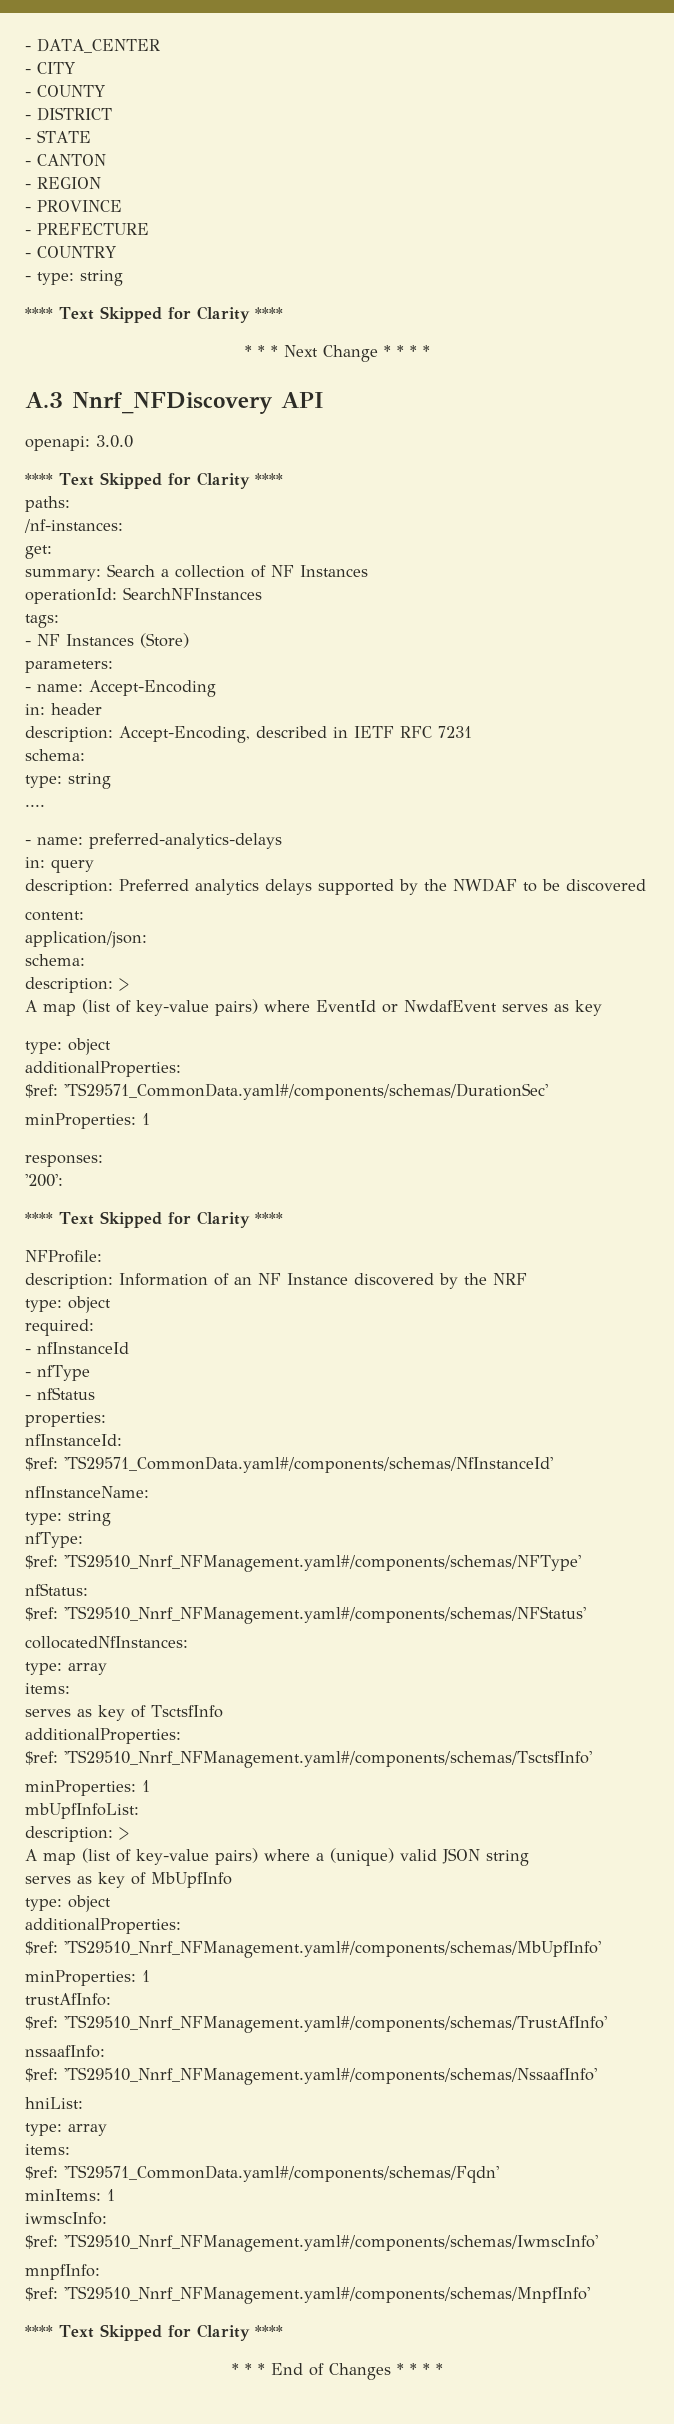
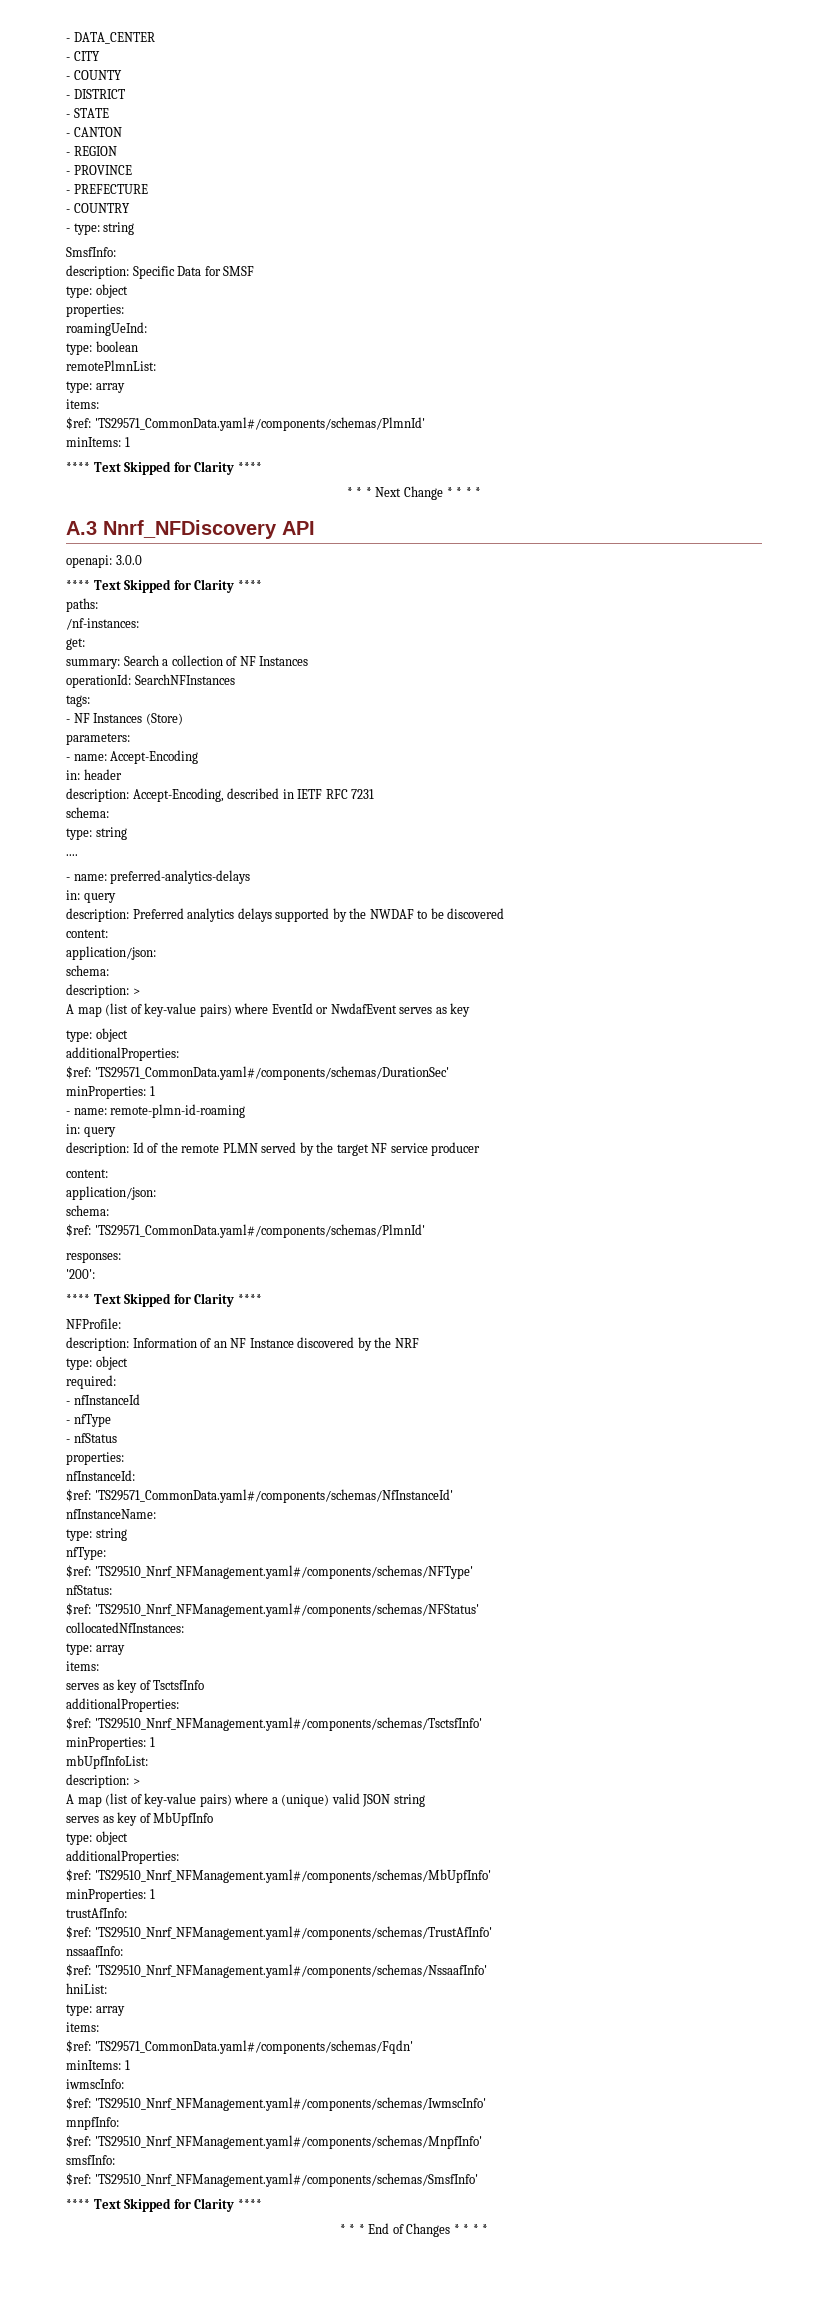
(123, 278) none -> [66,247,116,257] [66,265,255,279] [66,284,128,298] [66,304,124,317] [66,322,147,336] [66,341,138,355] [66,360,156,371] [66,381,125,393] [66,399,99,409] [66,417,425,431] [66,437,130,447] // SmsfInfo: // description: Specific Data for SMSF // type: object // properties: // roamingUeInd: // type: boolean // remotePlmnList: // type: array // items: // $ref: 'TS29571_CommonData.yaml#/components/schemas/PlmnId' // minItems: 1
(150, 1119) none -> [66,1104,246,1118] [66,1124,116,1137] [66,1142,481,1156] [66,1169,108,1178] [66,1186,156,1200] [66,1205,109,1216] [66,1224,425,1238] // - name: remote-plmn-id-roaming // in: query // description: Id of the remote PLMN served by the target NF service producer // content: // application/json: // schema: // $ref: 'TS29571_CommonData.yaml#/components/schemas/PlmnId'
(590, 2295) none -> [66,2155,115,2165] [66,2173,478,2187] // smsfInfo: // $ref: 'TS29510_Nnrf_NFManagement.yaml#/components/schemas/SmsfInfo'

